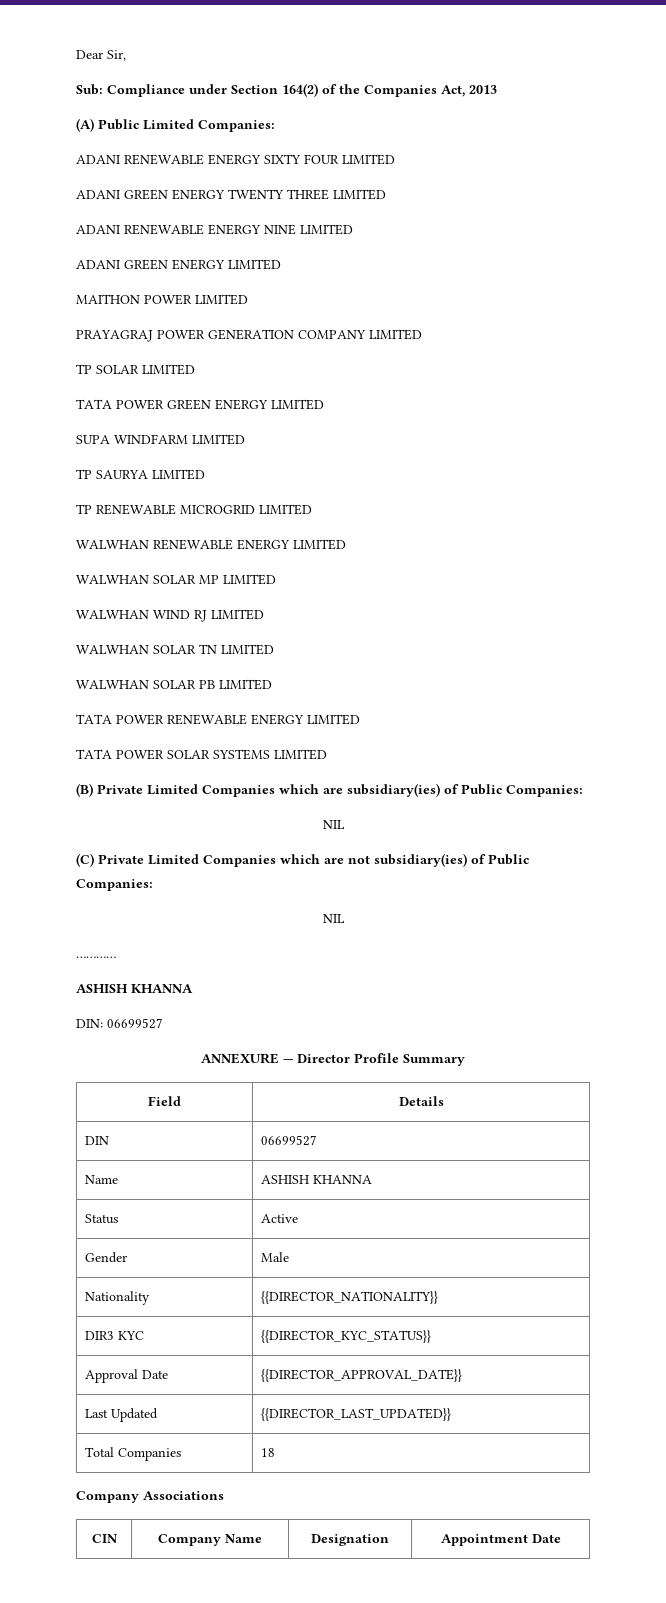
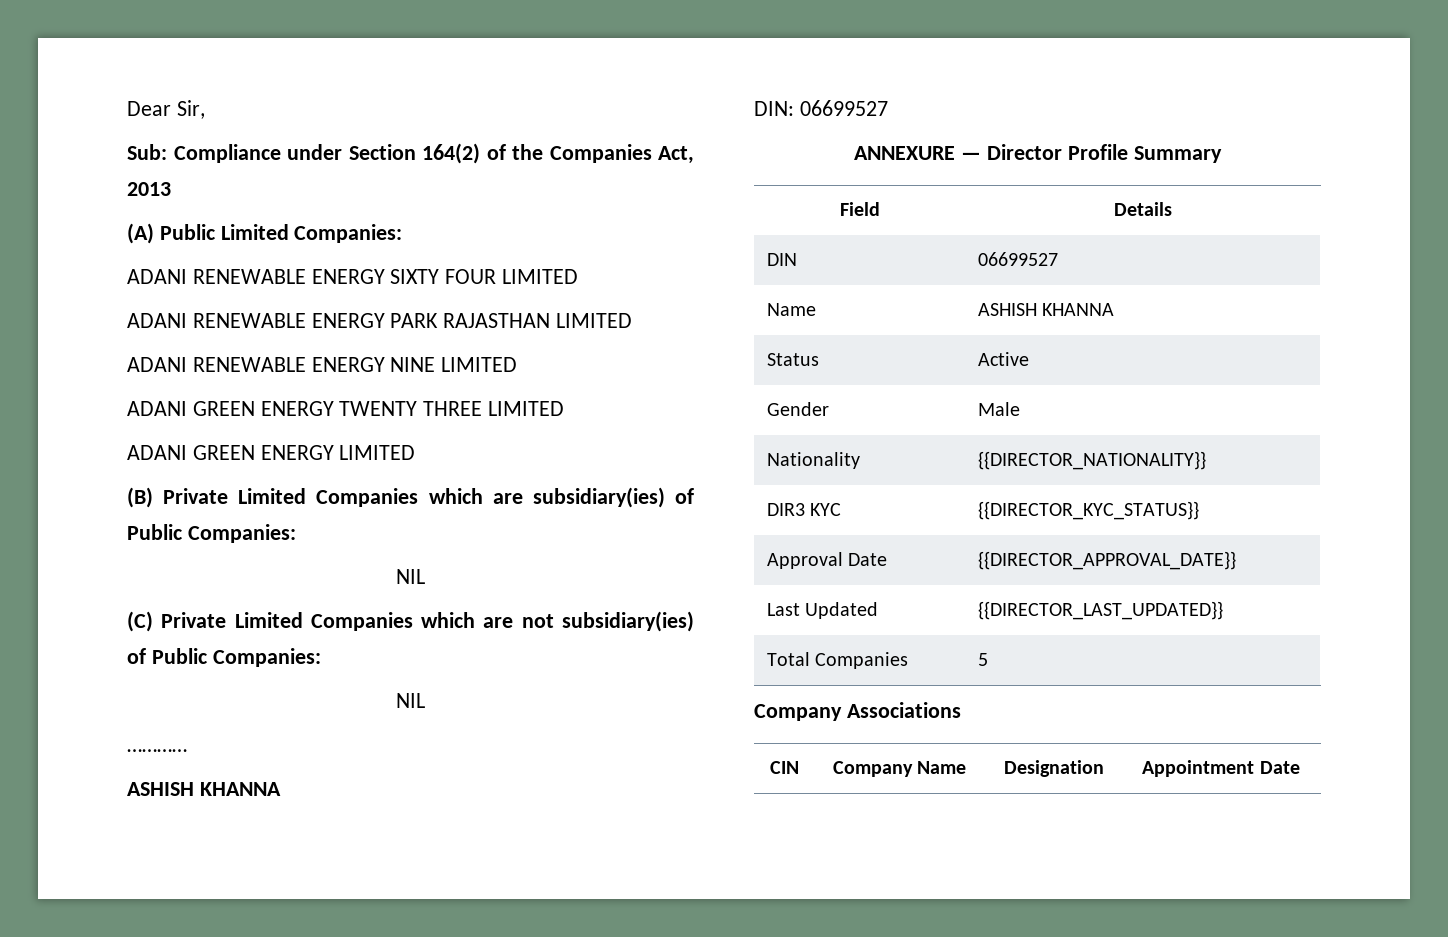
[124,189,329,200] GREEN ENERGY TWENTY THREE -> [192,313,551,328] RENEWABLE ENERGY PARK RAJASTHAN
[228,259,281,270] [76,294,248,305] [76,329,422,342] [76,364,195,375] [76,399,324,410] [76,434,245,445] [76,469,205,480] [76,504,312,515] [76,539,346,550] [76,574,276,585] [76,609,264,622] [76,644,274,655] [76,679,272,690] [76,714,360,725] [76,749,270,760] LIMITED // MAITHON POWER LIMITED // PRAYAGRAJ POWER GENERATION COMPANY LIMITED // TP SOLAR LIMITED // TATA POWER GREEN ENERGY LIMITED // SUPA WINDFARM LIMITED // TP SAURYA LIMITED // TP RENEWABLE MICROGRID LIMITED // WALWHAN RENEWABLE ENERGY LIMITED // WALWHAN SOLAR MP LIMITED // WALWHAN WIND RJ LIMITED // WALWHAN SOLAR TN LIMITED // WALWHAN SOLAR PB LIMITED // TATA POWER RENEWABLE ENERGY LIMITED // TATA POWER SOLAR SYSTEMS -> [339,401,565,416] [127,445,334,460] TWENTY THREE LIMITED // ADANI GREEN ENERGY
[260,1448,275,1457] 18 -> [977,653,988,666] 5

